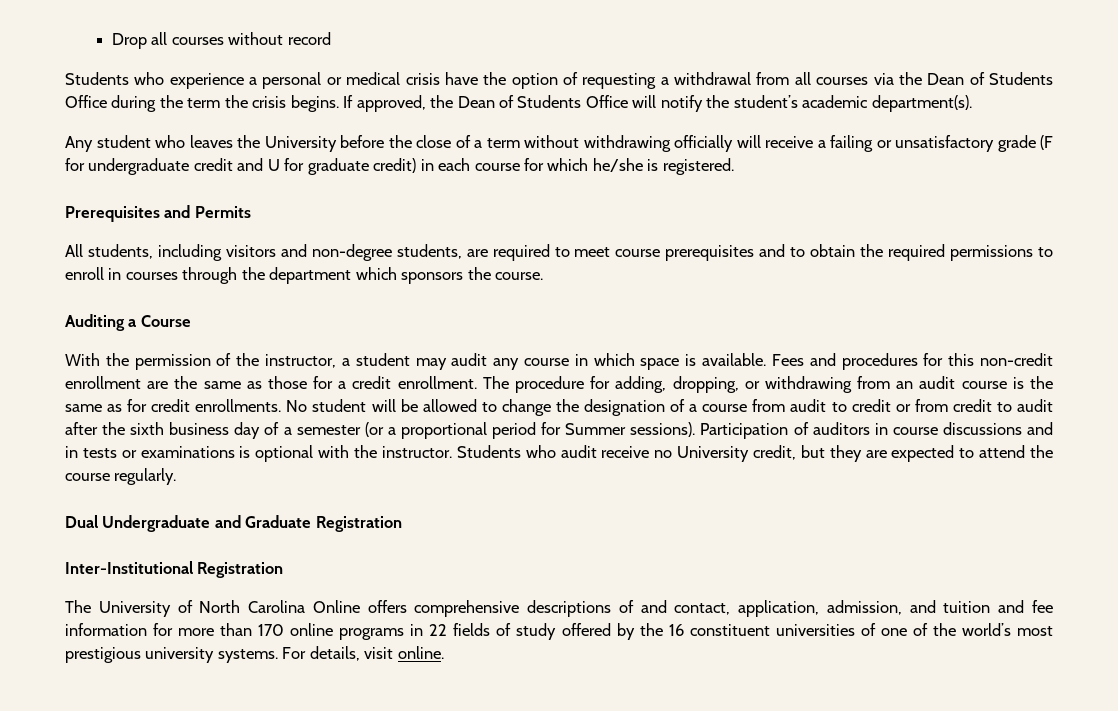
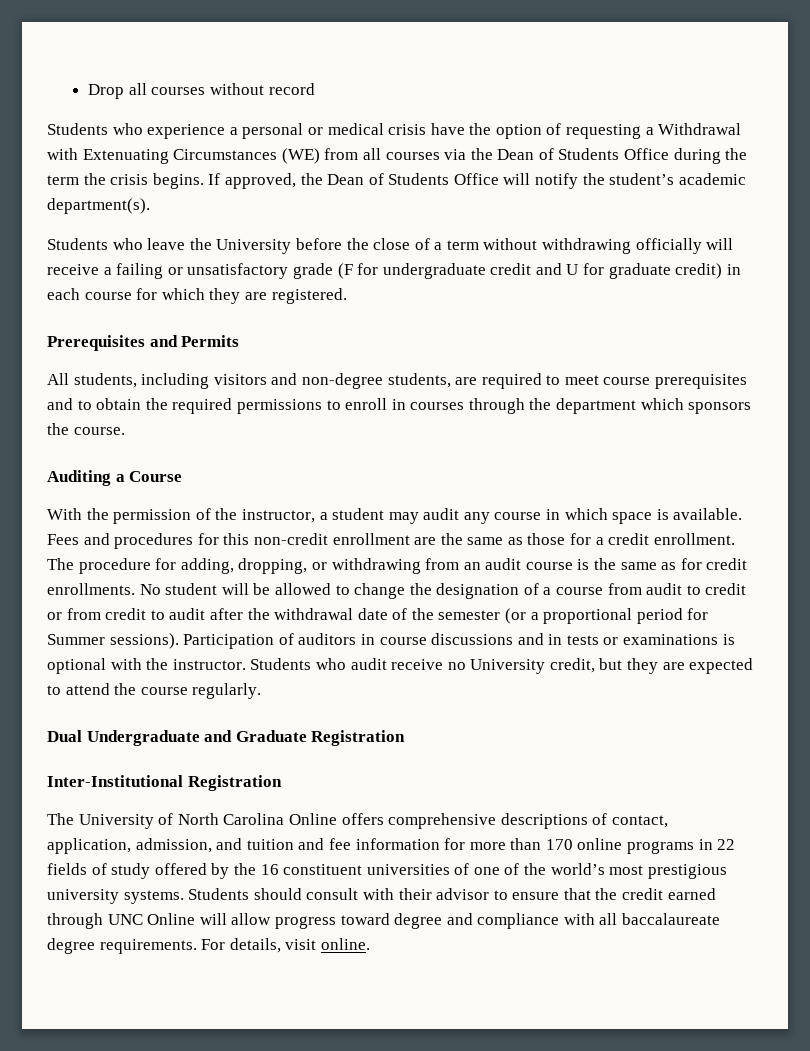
[674,72,752,85] withdrawal -> [658,123,742,135] [47,148,320,164] Withdrawal with Extenuating Circumstances (WE)
[65,135,233,152] Any student who leaves -> [47,238,186,250] Students who leave
[592,158,659,172] he/she is -> [209,288,267,304] they are
[130,422,292,439] sixth business day of a -> [274,608,434,620] withdrawal date of the
[640,600,667,613] and -> (608, 819) none
(278, 656) none -> [188,888,716,900] [47,913,721,929] [47,938,197,954] Students should consult with their advisor to ensure that the credit earned through UNC Online will allow progress toward degree and compliance with all baccalaureate degree requirements.

